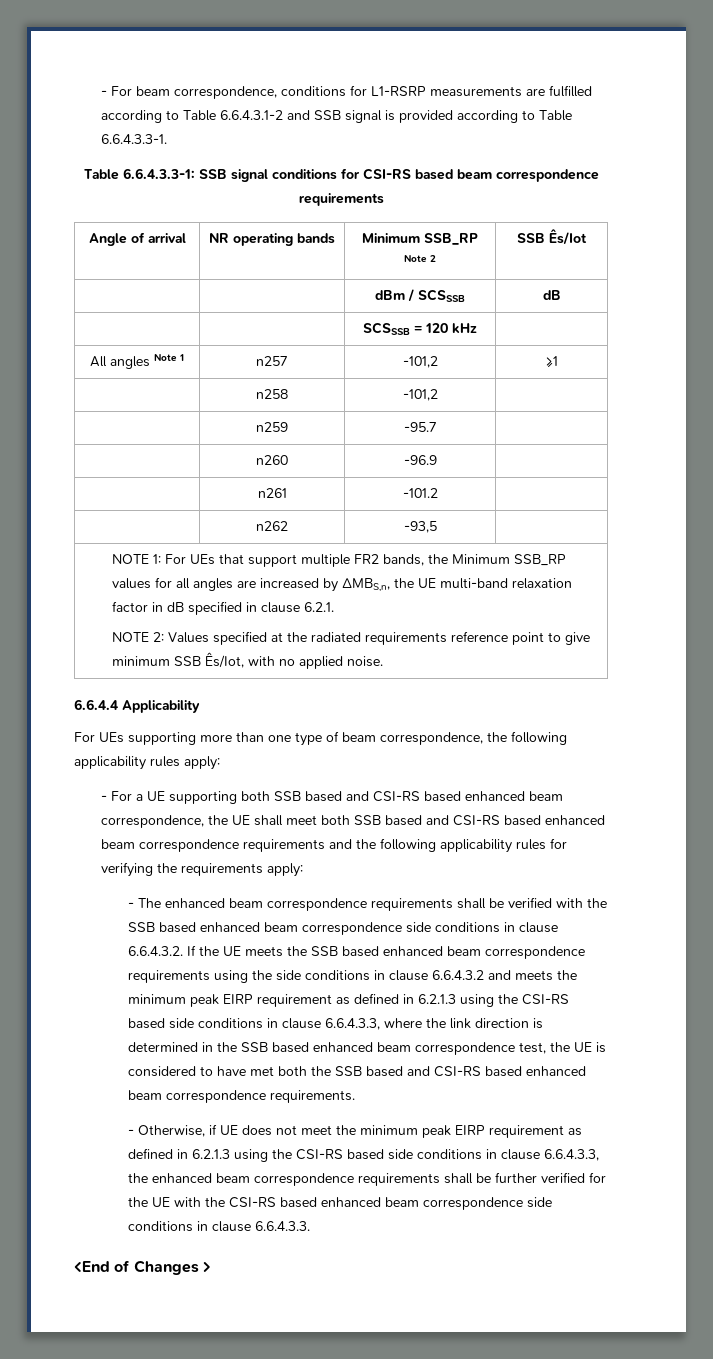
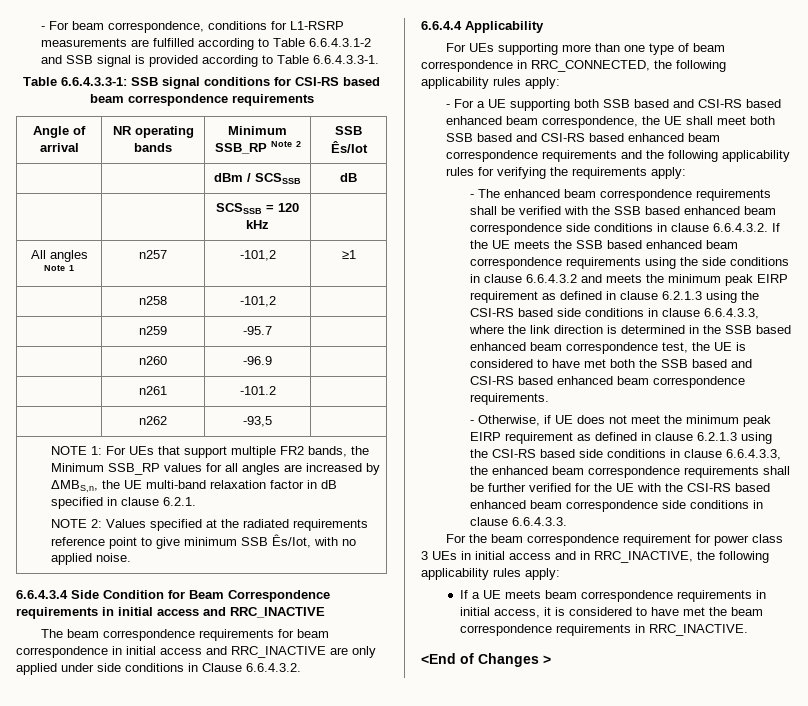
(384, 661) none -> [16,590,330,602] [16,607,325,619] [40,629,329,641] [16,646,376,658] [16,663,301,675] // 6.6.4.3.4 Side Condition for Beam Correspondence requirements in initial access and RRC_INACTIVE // The beam correspondence requirements for beam correspondence in initial access and RRC_INACTIVE are only applied under side conditions in Clause 6.6.4.3.2.
[380,732,483,745] correspondence, -> [421,60,650,72] correspondence in RRC_CONNECTED,
(415, 999) none -> [620,291,659,300] clause
(189, 1154) none -> [655,432,694,441] clause
(311, 1226) none -> [445,534,783,546] [421,551,769,563] [421,568,560,580] [459,590,766,602] [459,607,763,618] [459,624,748,636] // For the beam correspondence requirement for power class 3 UEs in initial access and in RRC_INACTIVE, the following applicability rules apply: // If a UE meets beam correspondence requirements in initial access, it is considered to have met the beam correspondence requirements in RRC_INACTIVE.

